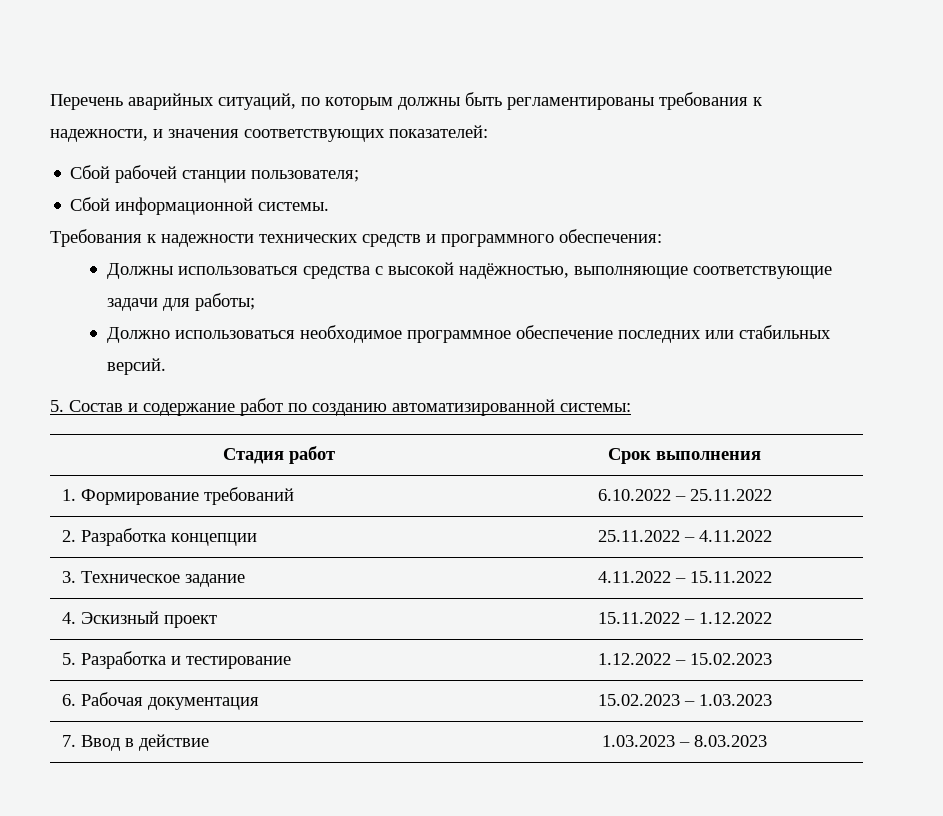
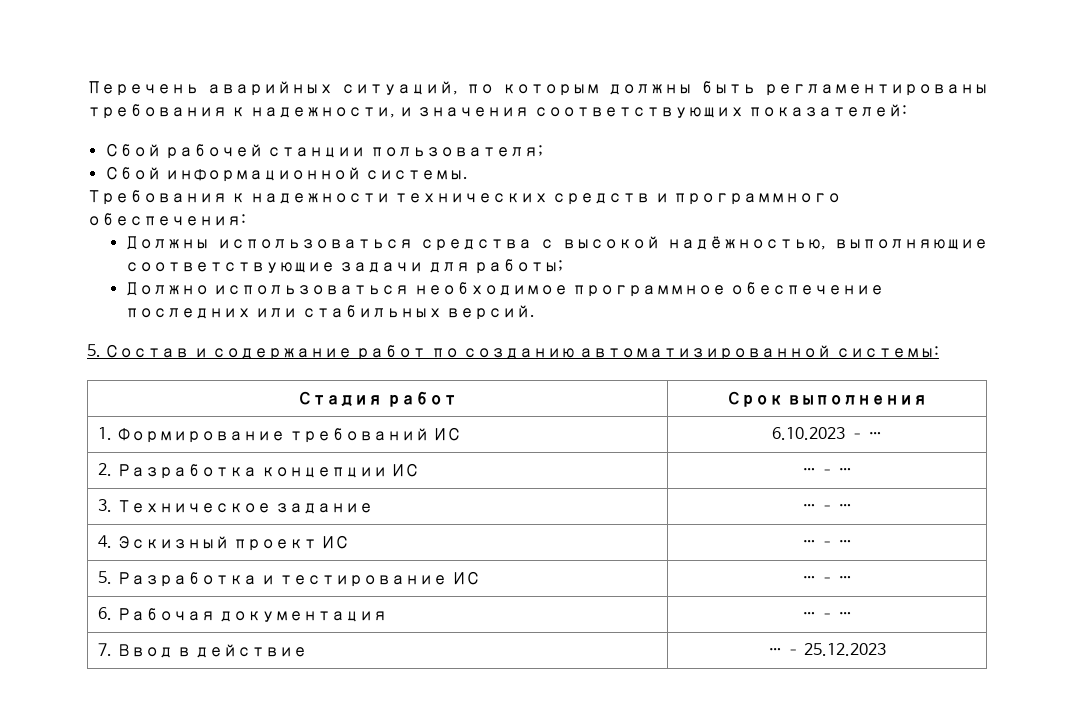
[597,489,772,501] | 6.10.2022 – 25.11.2022 -> [433,427,462,441] [772,427,882,440] ИС | 6.10.2023 – …
[597,530,772,542] | 25.11.2022 – 4.11.2022 -> [391,463,420,477] [801,468,853,475] ИС | … – …
[597,571,772,583] 4.11.2022 – 15.11.2022 -> [801,504,853,511] … – …
[597,612,772,624] | 15.11.2022 – 1.12.2022 -> [321,535,350,549] [801,540,853,547] ИС | … – …
[597,653,772,665] | 1.12.2022 – 15.02.2023 -> [451,571,480,585] [801,576,853,583] ИС | … – …
[597,694,772,706] 15.02.2023 – 1.03.2023 -> [801,612,853,619] … – …
[602,735,767,747] 1.03.2023 – 8.03.2023 -> [767,643,887,656] … – 25.12.2023

